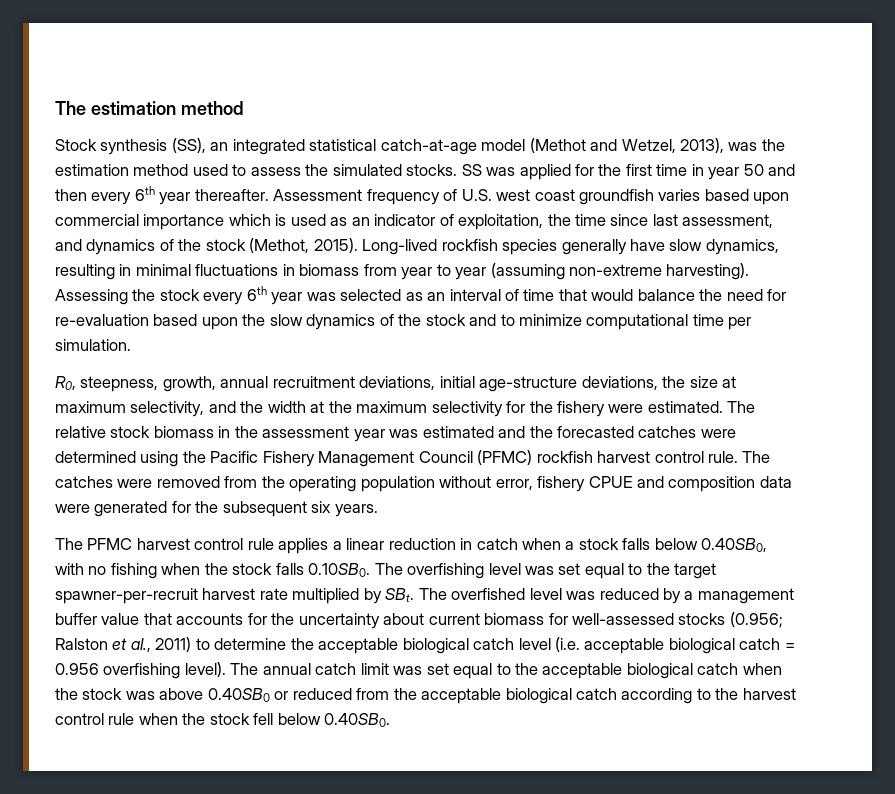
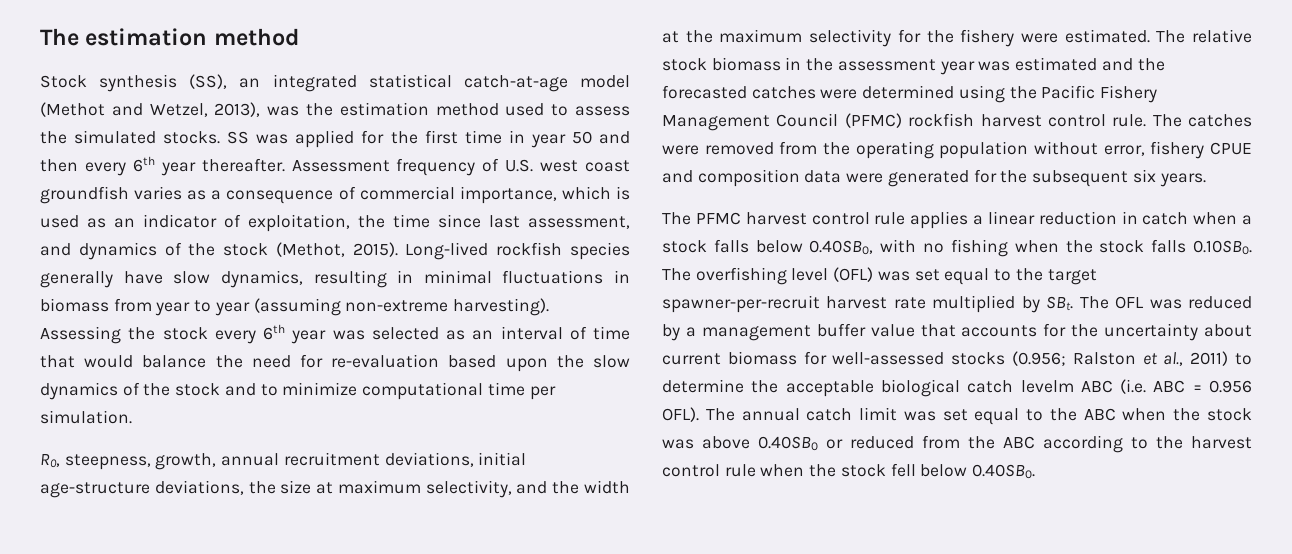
[704,189,790,205] [55,214,225,230] based upon commercial importance -> [187,186,557,204] as a consequence of commercial importance,
(521, 569) none -> [833,267,874,282] (OFL)
[451,588,562,600] overfished level -> [1115,296,1145,309] OFL
[518,637,795,654] [55,662,226,679] level (i.e. acceptable biological catch = 0.956 overfishing level). -> [1020,379,1252,394] [662,407,699,422] levelm ABC (i.e. ABC = 0.956 OFL).
[542,663,739,679] acceptable biological catch -> [1083,408,1116,421] ABC
[421,688,618,704] acceptable biological catch -> [1003,436,1035,449] ABC

